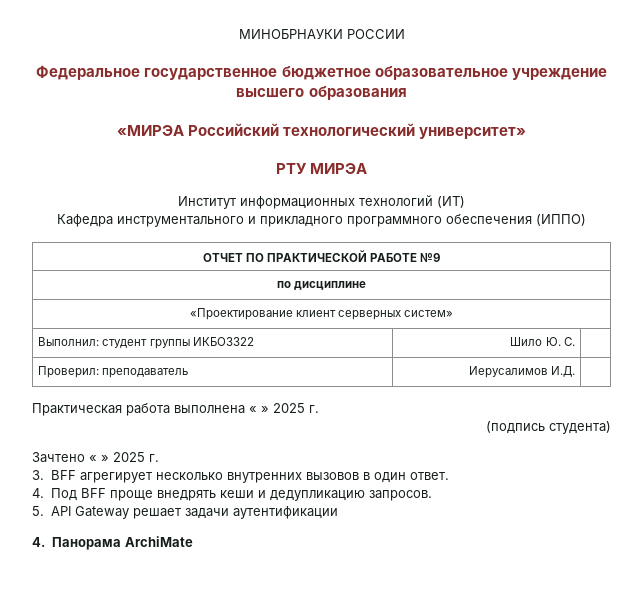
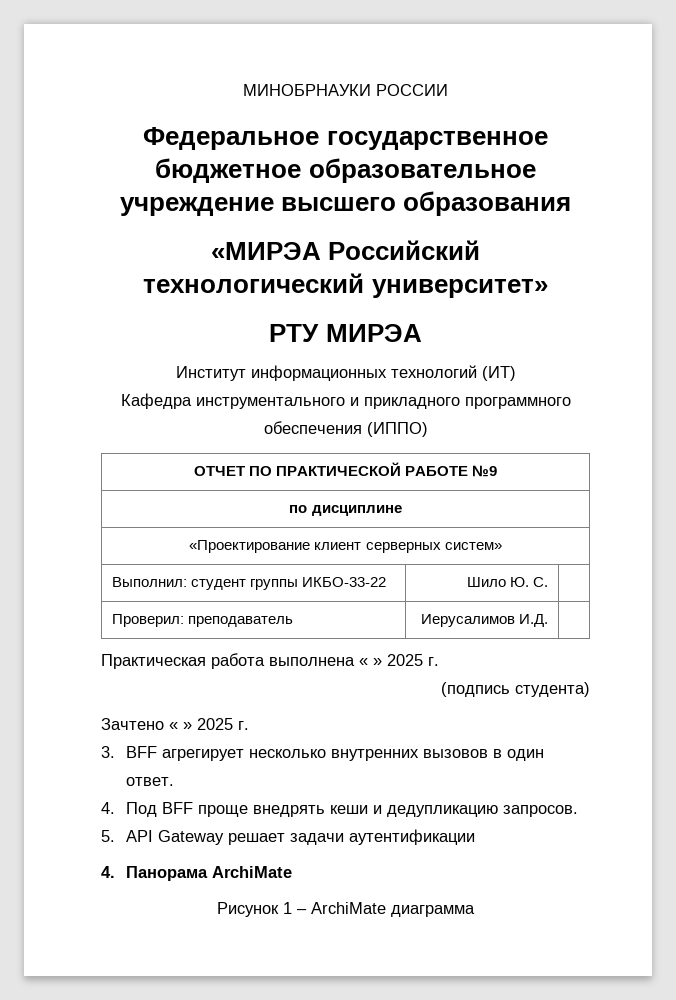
[192,337,254,346] ИКБО3322 -> [302,577,387,587] ИКБО-33-22
(193, 541) none -> [217,902,475,917] // Рисунок 1 – ArchiMate диаграмма

